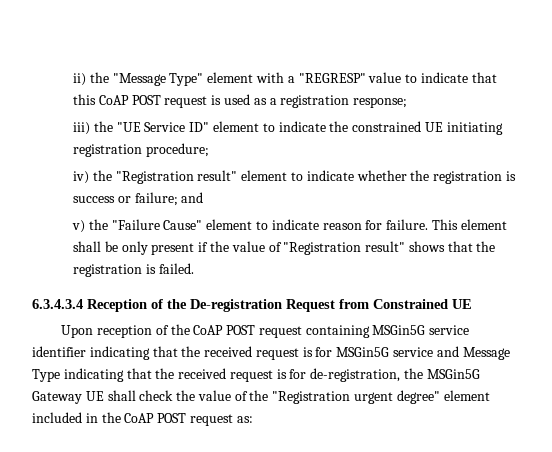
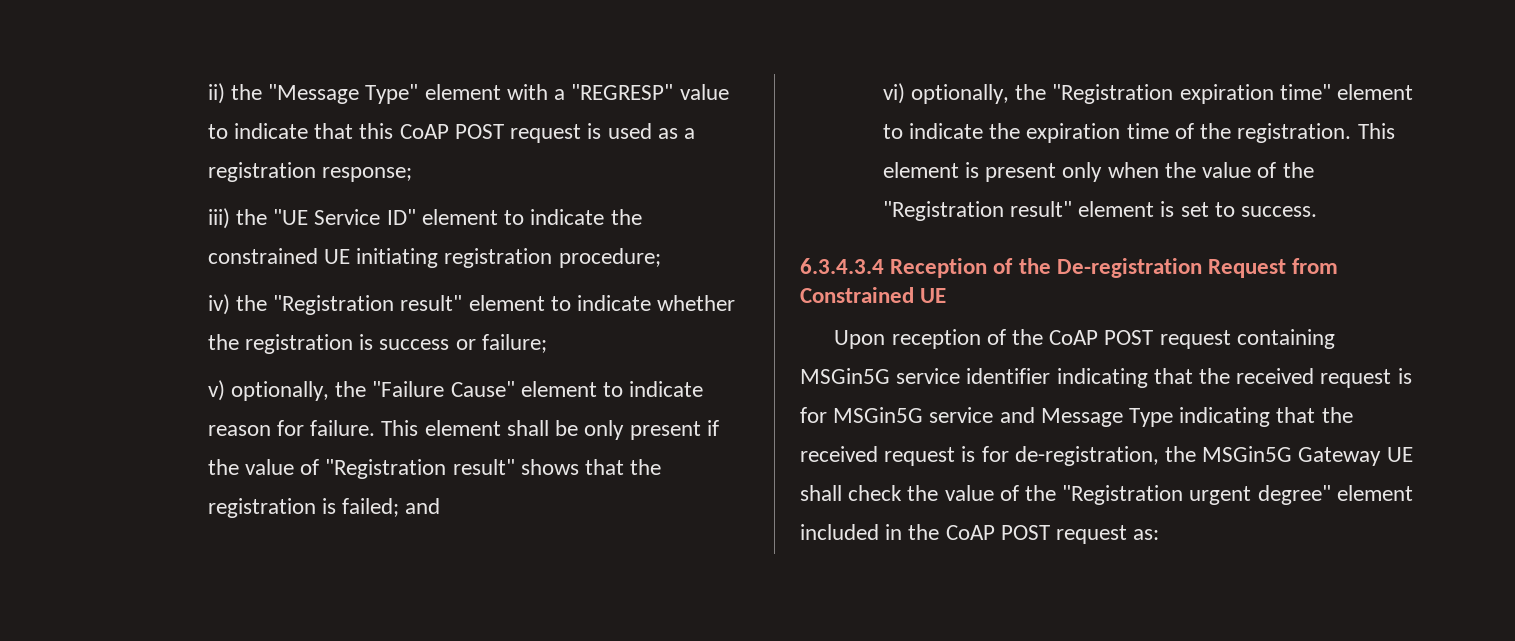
[181,192,204,203] and -> (547, 343) none
(86, 226) none -> [231,381,330,401] optionally,
[158,263,194,274] failed. -> [342,498,441,517] [882,83,1414,104] [882,123,1395,143] [882,162,1314,182] [882,201,1318,221] failed; and // vi) optionally, the "Registration expiration time" element to indicate the expiration time of the registration. This element is present only when the value of the "Registration result" element is set to success.

